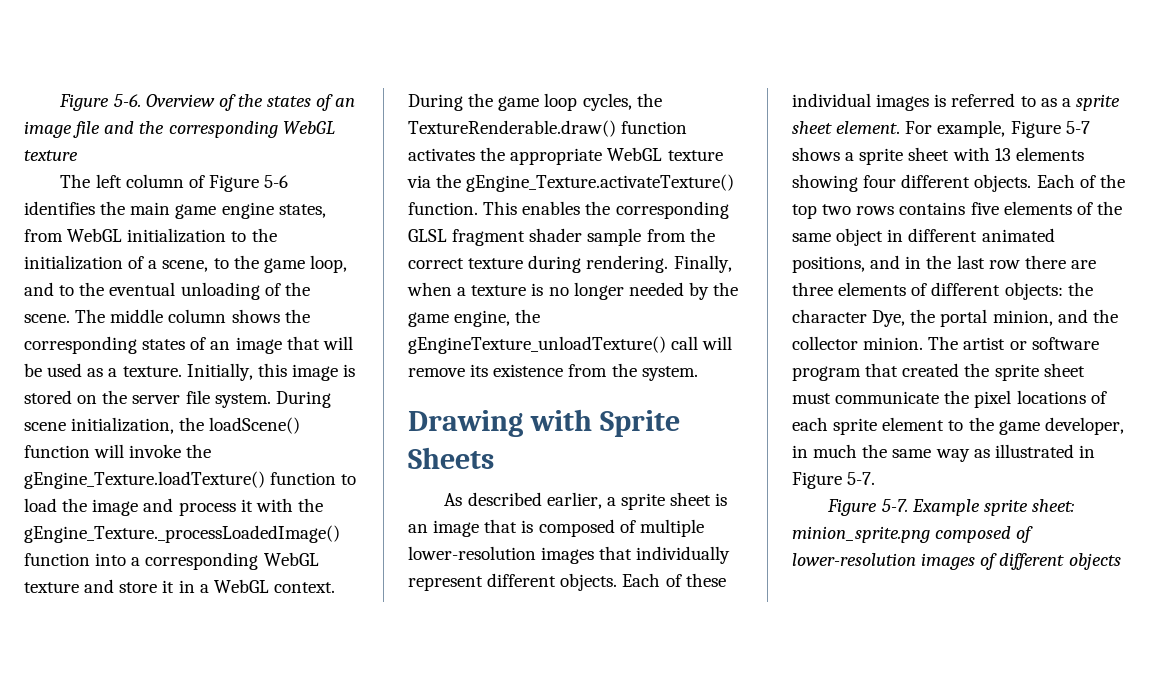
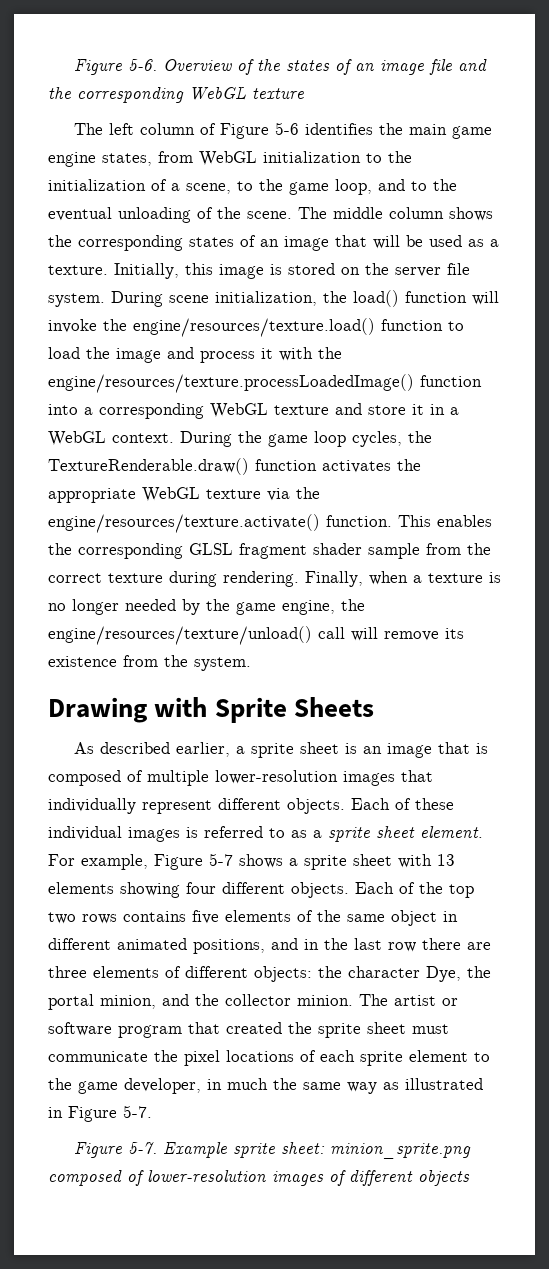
[209,417,301,434] loadScene() -> [353,290,399,307] load()
[24,471,265,489] gEngine_Texture.loadTexture() -> [133,318,375,337] engine/resources/texture.load()
[24,525,340,543] gEngine_Texture._processLoadedImage() -> [48,374,414,393] engine/resources/texture.processLoadedImage()
[466,174,735,192] gEngine_Texture.activateTexture() -> [48,514,320,533] engine/resources/texture.activate()
[408,336,666,354] gEngineTexture_unloadTexture() -> [48,626,312,645] engine/resources/texture/unload()

